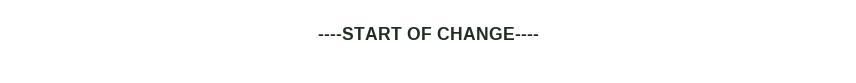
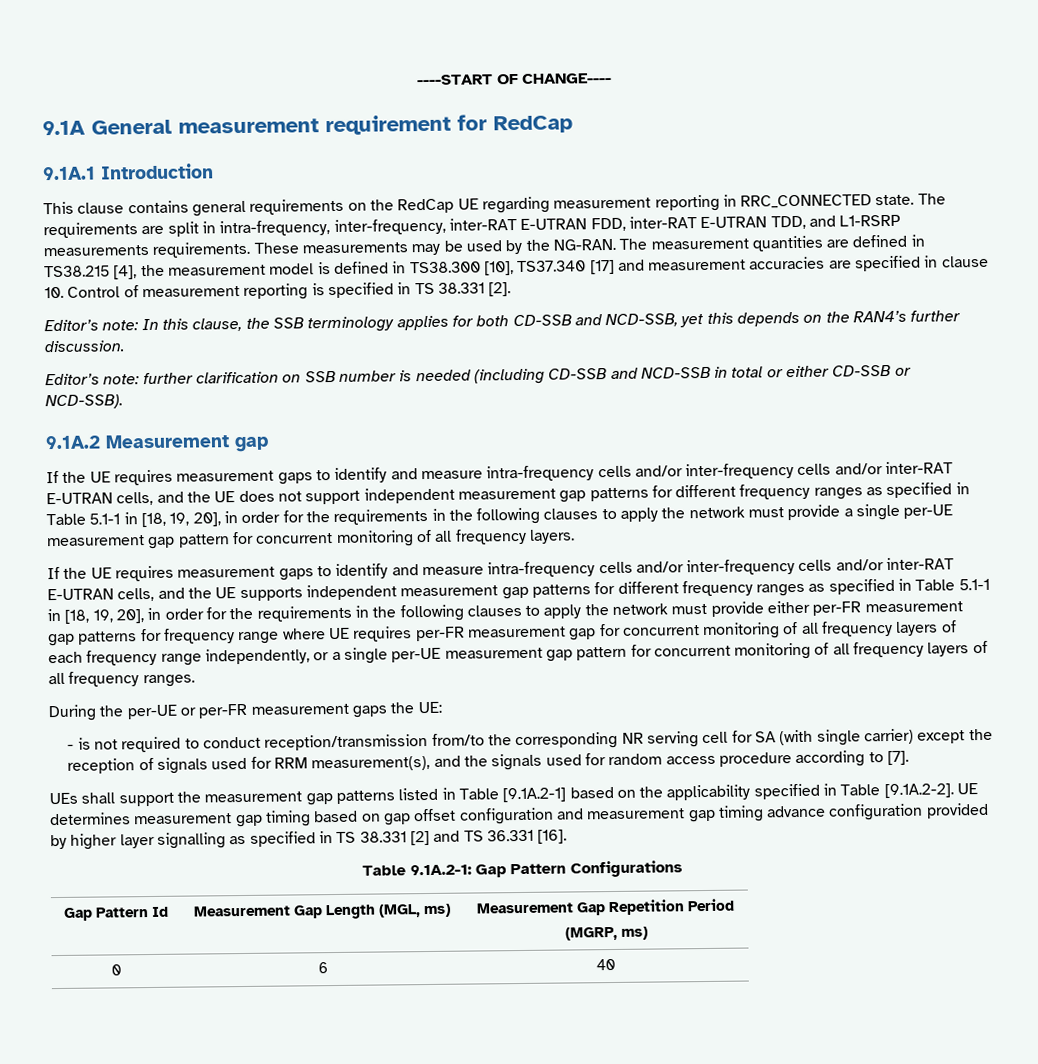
(539, 33) none -> [42,114,573,136] [43,163,214,181] [43,193,946,217] [43,214,902,239] [43,234,925,258] [44,255,989,280] [44,282,512,300] [44,310,962,333] [44,340,125,353] [45,364,912,386] [45,394,123,410] [45,434,269,453] [46,461,954,486] [46,482,970,506] [46,503,954,528] [47,528,575,550] [47,557,955,582] [47,578,990,602] [47,600,963,624] [48,620,957,647] [48,640,988,666] [48,671,195,688] [48,701,442,722] [67,728,993,753] [67,750,909,774] [49,783,979,807] [50,802,989,828] [50,829,568,850] [362,860,683,878] [64,906,169,921] [194,903,452,920] [477,898,735,916] [564,926,648,941] [111,964,122,976] [317,962,328,974] [596,958,616,971] // 9.1A General measurement requirement for RedCap // 9.1A.1 Introduction // This clause contains general requirements on the RedCap UE regarding measurement reporting in RRC_CONNECTED state. The requirements are split in intra-frequency, inter-frequency, inter-RAT E-UTRAN FDD, inter-RAT E-UTRAN TDD, and L1-RSRP measurements requirements. These measurements may be used by the NG-RAN. The measurement quantities are defined in TS38.215 [4], the measurement model is defined in TS38.300 [10], TS37.340 [17] and measurement accuracies are specified in clause 10. Control of measurement reporting is specified in TS 38.331 [2]. // Editor’s note: In this clause, the SSB terminology applies for both CD-SSB and NCD-SSB, yet this depends on the RAN4’s further discussion. // Editor’s note: further clarification on SSB number is needed (including CD-SSB and NCD-SSB in total or either CD-SSB or NCD-SSB). // 9.1A.2 Measurement gap // If the UE requires measurement gaps to identify and measure intra-frequency cells and/or inter-frequency cells and/or inter-RAT E-UTRAN cells, and the UE does not support independent measurement gap patterns for different frequency ranges as specified in Table 5.1-1 in [18, 19, 20], in order for the requirements in the following clauses to apply the network must provide a single per-UE measurement gap pattern for concurrent monitoring of all frequency layers. // If the UE requires measurement gaps to identify and measure intra-frequency cells and/or inter-frequency cells and/or inter-RAT E-UTRAN cells, and the UE supports independent measurement gap patterns for different frequency ranges as specified in Table 5.1-1 in [18, 19, 20], in order for the requirements in the following clauses to apply the network must provide either per-FR measurement gap patterns for frequency range where UE requires per-FR measurement gap for concurrent monitoring of all frequency layers of each frequency range independently, or a single per-UE measurement gap pattern for concurrent monitoring of all frequency layers of all frequency ranges. // During the per-UE or per-FR measurement gaps the UE: // - is not required to conduct reception/transmission from/to the corresponding NR serving cell for SA (with single carrier) except the reception of signals used for RRM measurement(s), and the signals used for random access procedure according to [7]. // UEs shall support the measurement gap patterns listed in Table [9.1A.2-1] based on the applicability specified in Table [9.1A.2-2]. UE determines measurement gap timing based on gap offset configuration and measurement gap timing advance configuration provided by higher layer signalling as specified in TS 38.331 [2] and TS 36.331 [16]. // Table 9.1A.2-1: Gap Pattern Configurations // Gap Pattern Id | Measurement Gap Length (MGL, ms) | Measurement Gap Repetition Period // (MGRP, ms) // 0 | 6 | 40

